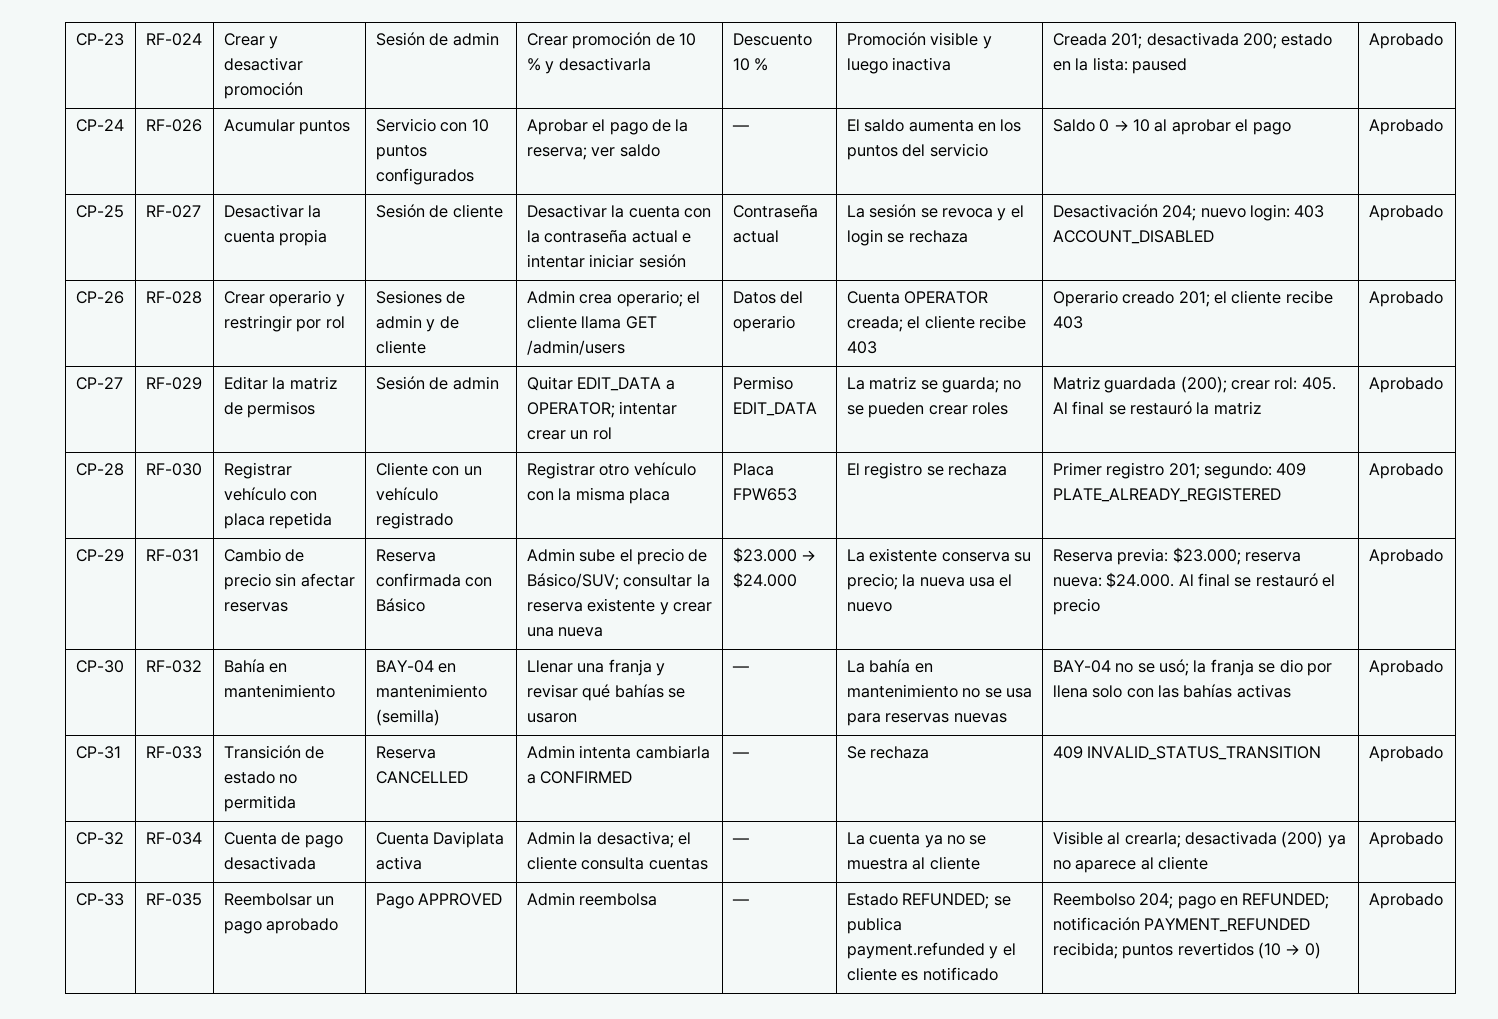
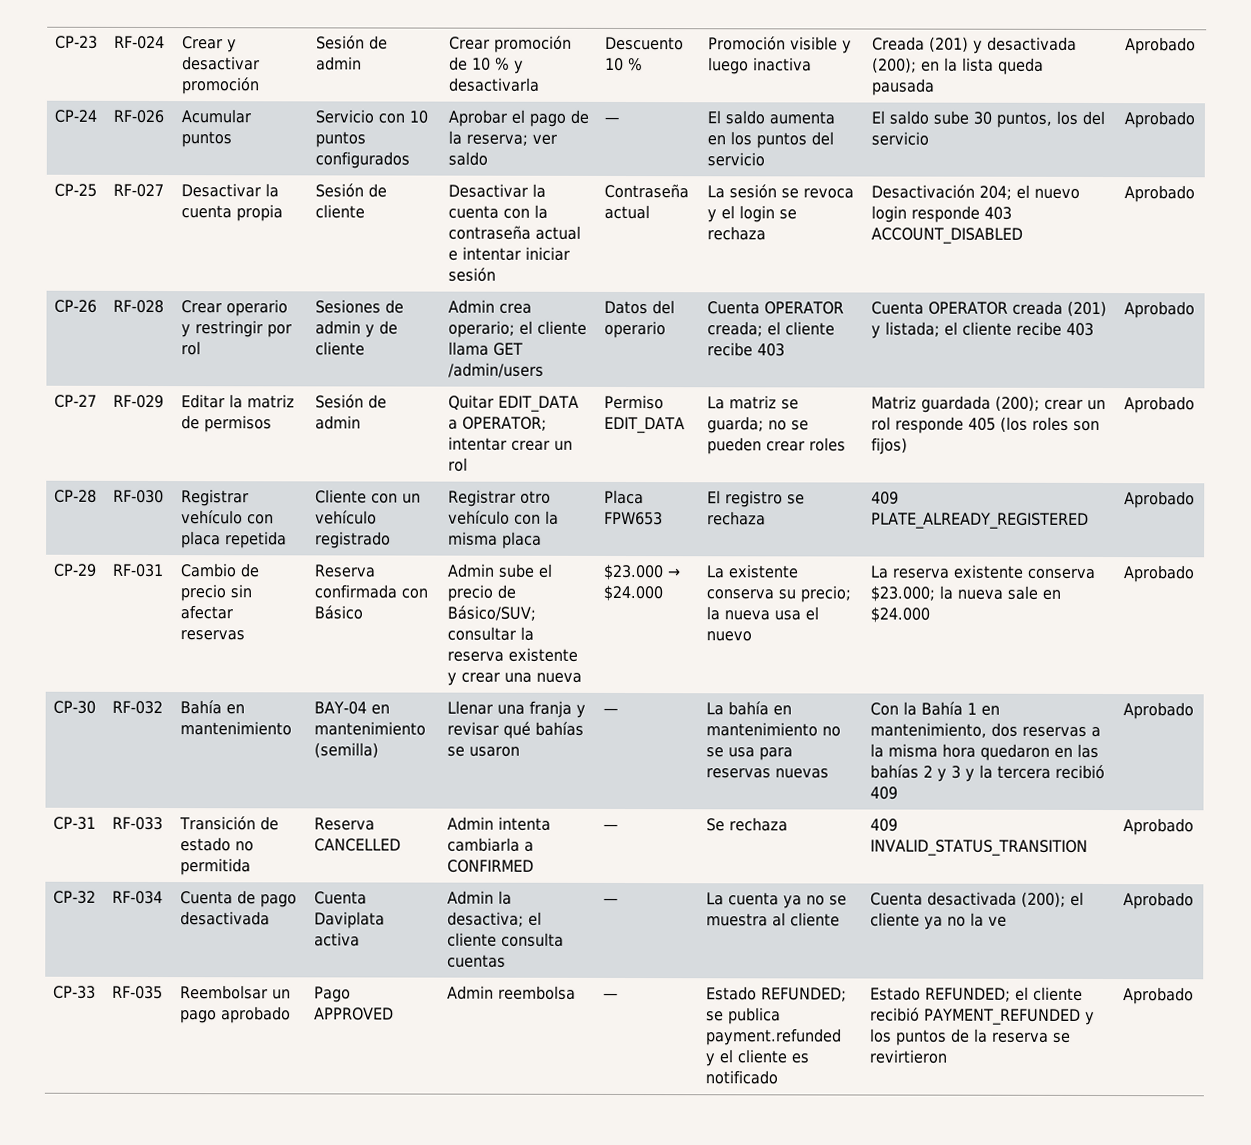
[1111,32,1333,49] [1052,57,1188,74] 201; desactivada 200; estado en la lista: paused -> [929,36,1078,54] [872,57,1045,75] [871,78,936,96] (201) y desactivada (200); en la lista queda pausada
[1052,119,1291,135] Saldo 0 → 10 al aprobar el pago -> [871,110,1106,128] [871,131,930,146] El saldo sube 30 puntos, los del servicio
[1200,204,1291,221] nuevo login: -> [1016,184,1081,199] [871,205,981,223] el nuevo login responde
[1052,290,1210,307] Operario creado 201; -> [871,300,1108,318] [871,321,941,339] Cuenta OPERATOR creada (201) y listada;
[1274,377,1336,390] [1052,401,1261,415] rol: 405. Al final se restauró la matriz -> [1087,399,1107,411] [871,416,1101,434] [871,437,909,455] un rol responde 405 (los roles son fijos)
[1052,462,1273,479] Primer registro 201; segundo: -> (767, 518) none
[1052,547,1302,565] [1052,572,1336,588] [1052,598,1100,615] Reserva previa: $23.000; reserva nueva: $24.000. Al final se restauró el precio -> [870,564,1097,579] [870,585,1062,602] [870,606,931,623] La reserva existente conserva $23.000; la nueva sale en $24.000
[1052,659,1333,676] [1052,684,1291,698] BAY-04 no se usó; la franja se dio por llena solo con las bahías activas -> [870,701,1001,716] [870,722,1102,738] [870,743,1100,761] [870,764,1106,782] [870,786,899,800] Con la Bahía 1 en mantenimiento, dos reservas a la misma hora quedaron en las bahías 2 y 3 y la tercera recibió 409
[1052,831,1346,848] [1052,856,1209,873] Visible al crearla; desactivada (200) ya no aparece al cliente -> [870,891,1085,908] [870,912,1008,930] Cuenta desactivada (200); el cliente ya no la ve
[1052,893,1330,909] [1052,917,1311,932] [1052,942,1321,959] Reembolso 204; pago en REFUNDED; notificación PAYMENT_REFUNDED recibida; puntos revertidos (10 → 0) -> [870,986,1084,1002] [870,1007,1096,1025] [870,1028,1072,1046] [869,1049,949,1064] Estado REFUNDED; el cliente recibió PAYMENT_REFUNDED y los puntos de la reserva se revirtieron

